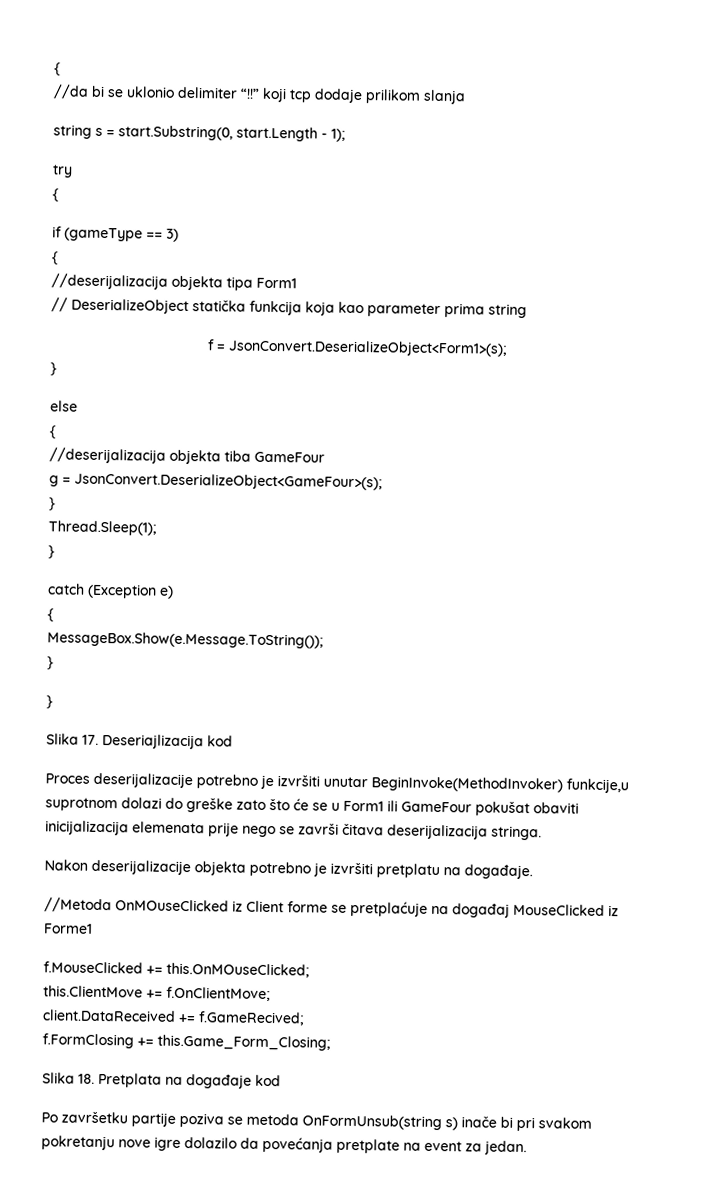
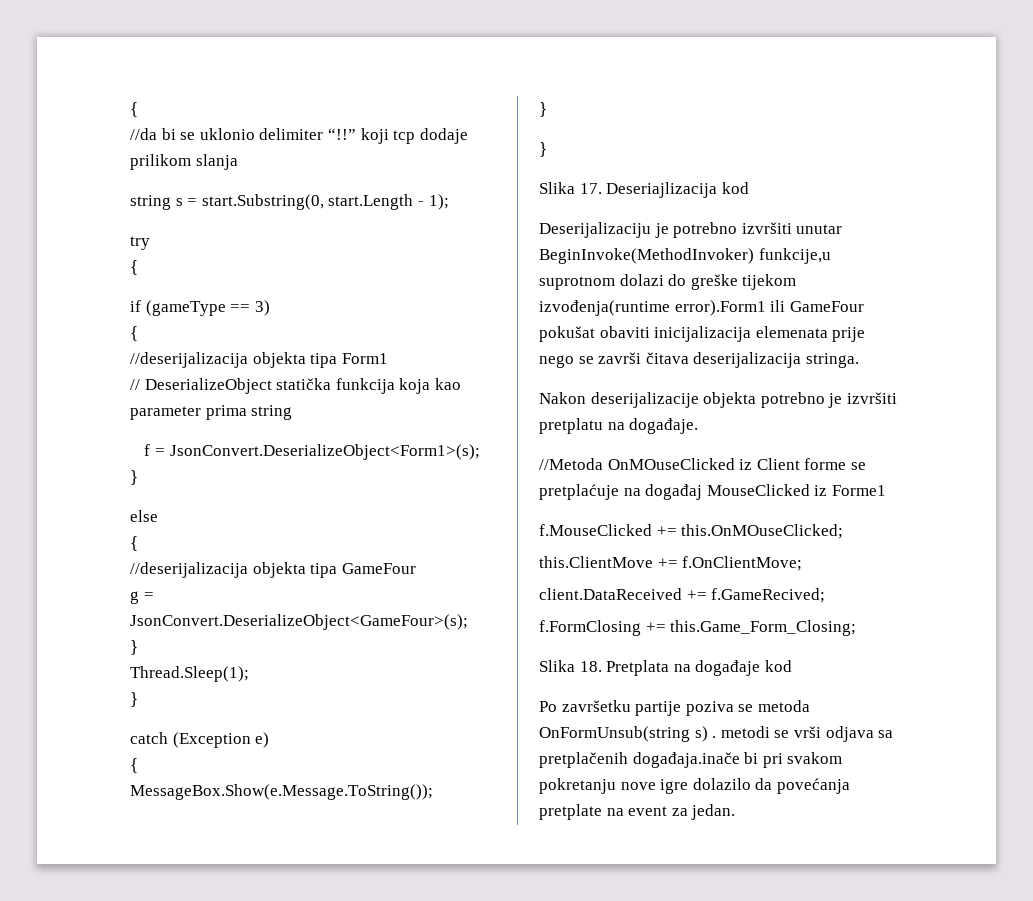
[224,450,251,462] tiba -> [310,563,338,578] tipa
[45,772,274,790] Proces deserijalizacije potrebno je -> [539,222,738,238] Deserijalizaciju je potrebno
[236,798,384,812] zato što će se u Form1 -> [742,274,797,290] [539,300,766,316] tijekom izvođenja(runtime error).Form1
[461,1116,497,1128] inače -> [712,726,894,742] [539,752,740,768] . metodi se vrši odjava sa pretplačenih događaja.inače

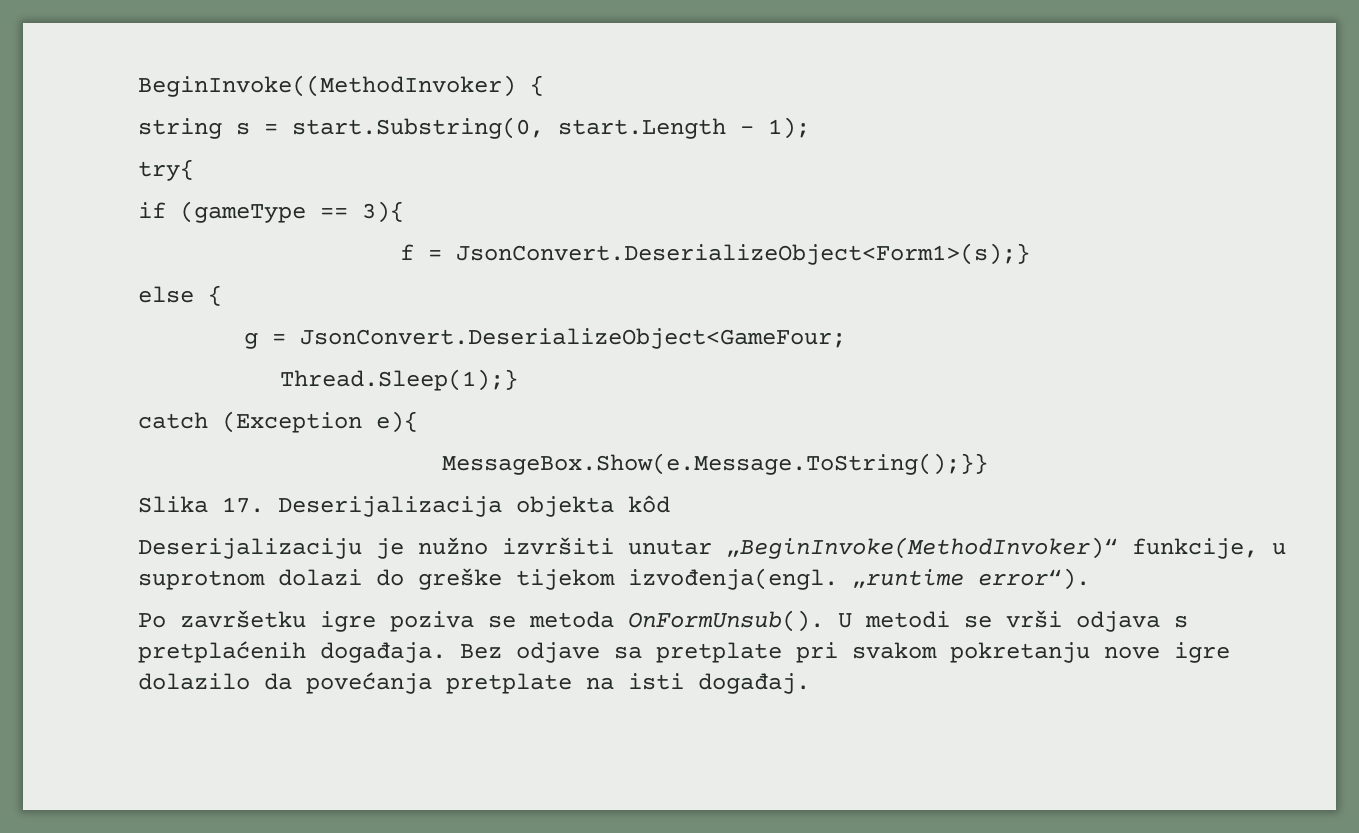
[130,102,138,117] [130,128,468,144] [130,154,238,170] { // //da bi se uklonio delimiter “!!” koji tcp dodaje prilikom slanja -> [138,75,544,97] BeginInvoke((MethodInvoker) {
[130,236,150,250] [130,260,138,275] try // { -> [138,159,194,181] try{
[254,300,270,316] [130,326,138,341] [130,352,388,368] [130,378,461,394] [130,405,293,420] 3) // { // //deserijalizacija objekta tipa Form1 // // DeserializeObject statička funkcija koja kao parameter prima string -> [362,201,404,223] 3){
[169,444,480,460] [130,470,138,485] JsonConvert.DeserializeObject<Form1>(s); // } -> [455,243,1030,265] JsonConvert.DeserializeObject<Form1>(s);}
[130,536,138,551] [130,562,416,578] [130,591,154,604] [130,614,468,630] [130,640,138,655] [130,666,249,682] [130,692,138,707] [130,732,270,748] [130,758,138,773] [130,784,433,800] [539,102,547,117] [539,142,547,157] // { // //deserijalizacija objekta tipa GameFour // g = JsonConvert.DeserializeObject<GameFour>(s); // } // Thread.Sleep(1); // } // catch (Exception e) // { // MessageBox.Show(e.Message.ToString()); // } // } -> [208,285,222,306] [244,328,847,349] [279,369,518,391] [138,411,418,433] [441,453,988,475] { // g = JsonConvert.DeserializeObject<GameFour; // Thread.Sleep(1);} // catch (Exception e){ // MessageBox.Show(e.Message.ToString();}}
[606,182,749,198] Deseriajlizacija kod -> [278,495,670,517] Deserijalizacija objekta kôd
[673,222,738,238] potrebno -> [418,537,488,555] nužno
[539,248,831,264] BeginInvoke(MethodInvoker) funkcije,u -> [726,537,1286,559] „BeginInvoke(MethodInvoker)“ funkcije, u
[539,300,864,316] [539,326,866,342] [539,352,859,368] [539,392,897,408] [539,418,699,434] [539,458,866,470] [539,484,886,500] [539,524,844,539] [539,556,803,571] [539,588,826,603] [539,620,857,636] [539,660,792,676] izvođenja(runtime error).Form1 ili GameFour pokušat obaviti inicijalizacija elemenata prije nego se završi čitava deserijalizacija stringa. // Nakon deserijalizacije objekta potrebno je izvršiti pretplatu na događaje. // //Metoda OnMOuseClicked iz Client forme se pretplaćuje na događaj MouseClicked iz Forme1 // f.MouseClicked += this.OnMOuseClicked; // this.ClientMove += f.OnClientMove; // client.DataReceived += f.GameRecived; // f.FormClosing += this.Game_Form_Closing; // Slika 18. Pretplata na događaje kod -> [628,568,1090,590] izvođenja(engl. „runtime error“).
[635,701,682,716] partije -> [320,611,376,632] igre
[539,726,717,742] OnFormUnsub(string s) . -> [628,610,852,632] OnFormUnsub(). U
[878,730,894,738] [539,752,759,768] sa pretplačenih događaja.inače bi -> [1174,615,1188,628] [138,641,782,663] s pretplaćenih događaja. Bez odjave sa pretplate
[628,804,736,820] event za jedan. -> [628,673,810,694] isti događaj.

